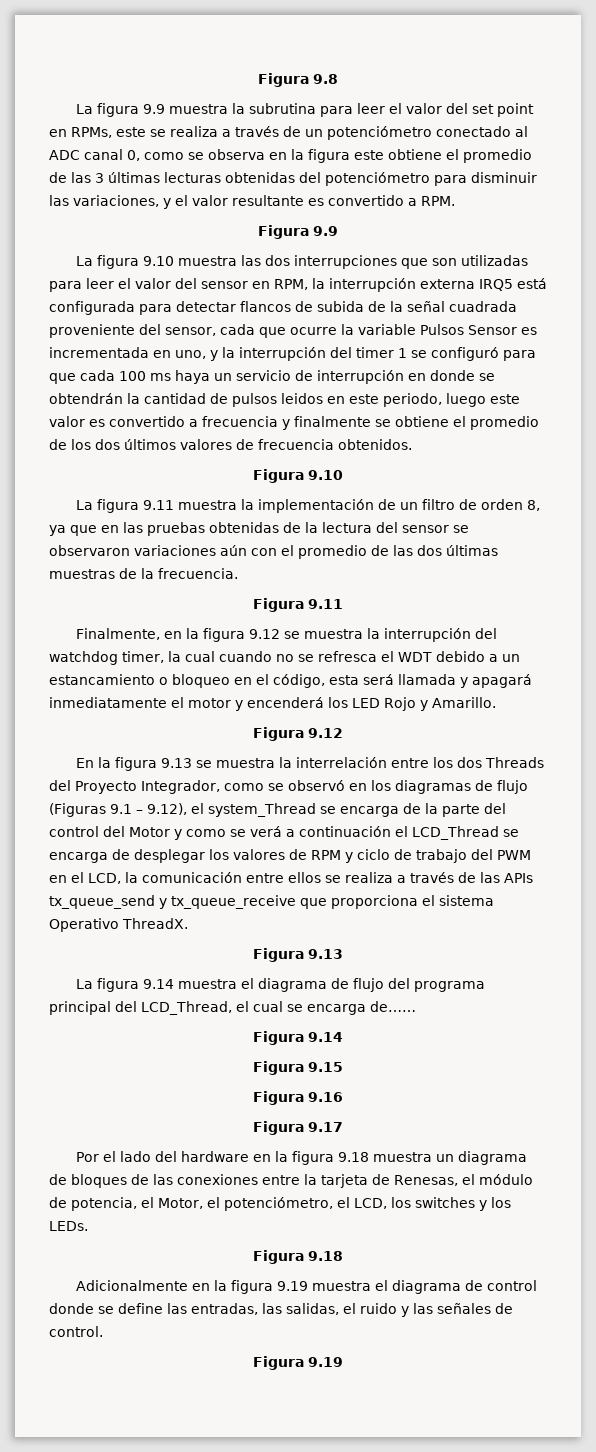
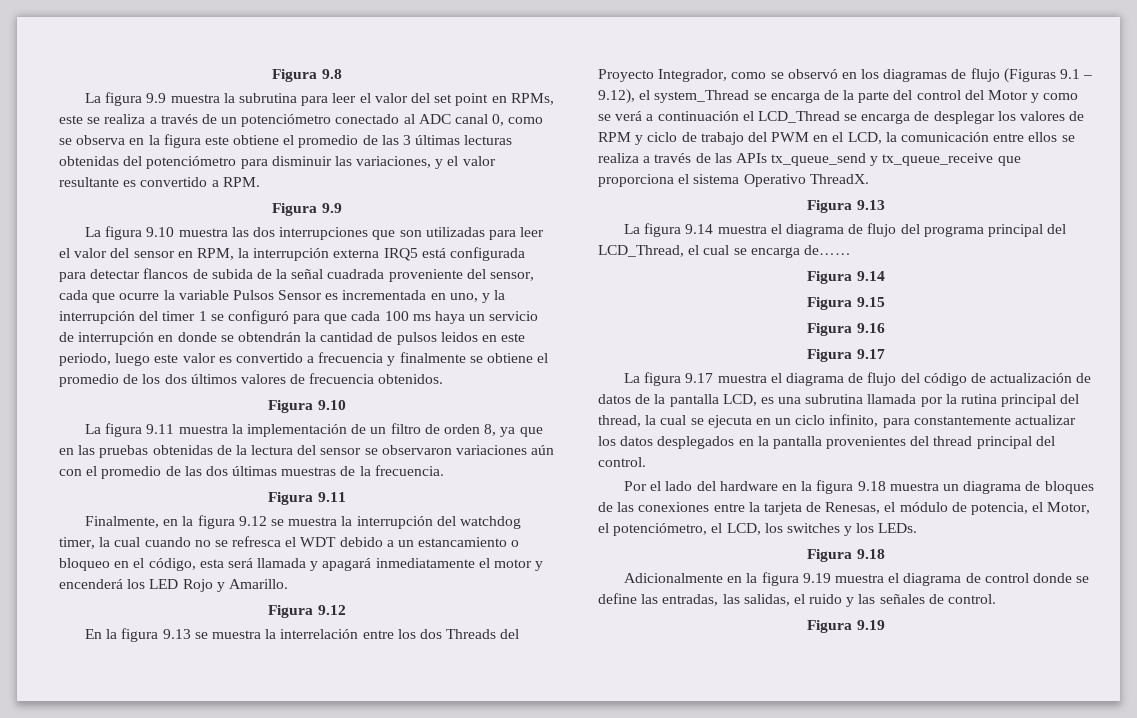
(343, 1127) none -> [624,372,1092,386] [598,394,1080,407] [598,414,1077,428] [598,436,1055,449] [598,457,646,467] // La figura 9.17 muestra el diagrama de flujo del código de actualización de datos de la pantalla LCD, es una subrutina llamada por la rutina principal del thread, la cual se ejecuta en un ciclo infinito, para constantemente actualizar los datos desplegados en la pantalla provenientes del thread principal del control.

